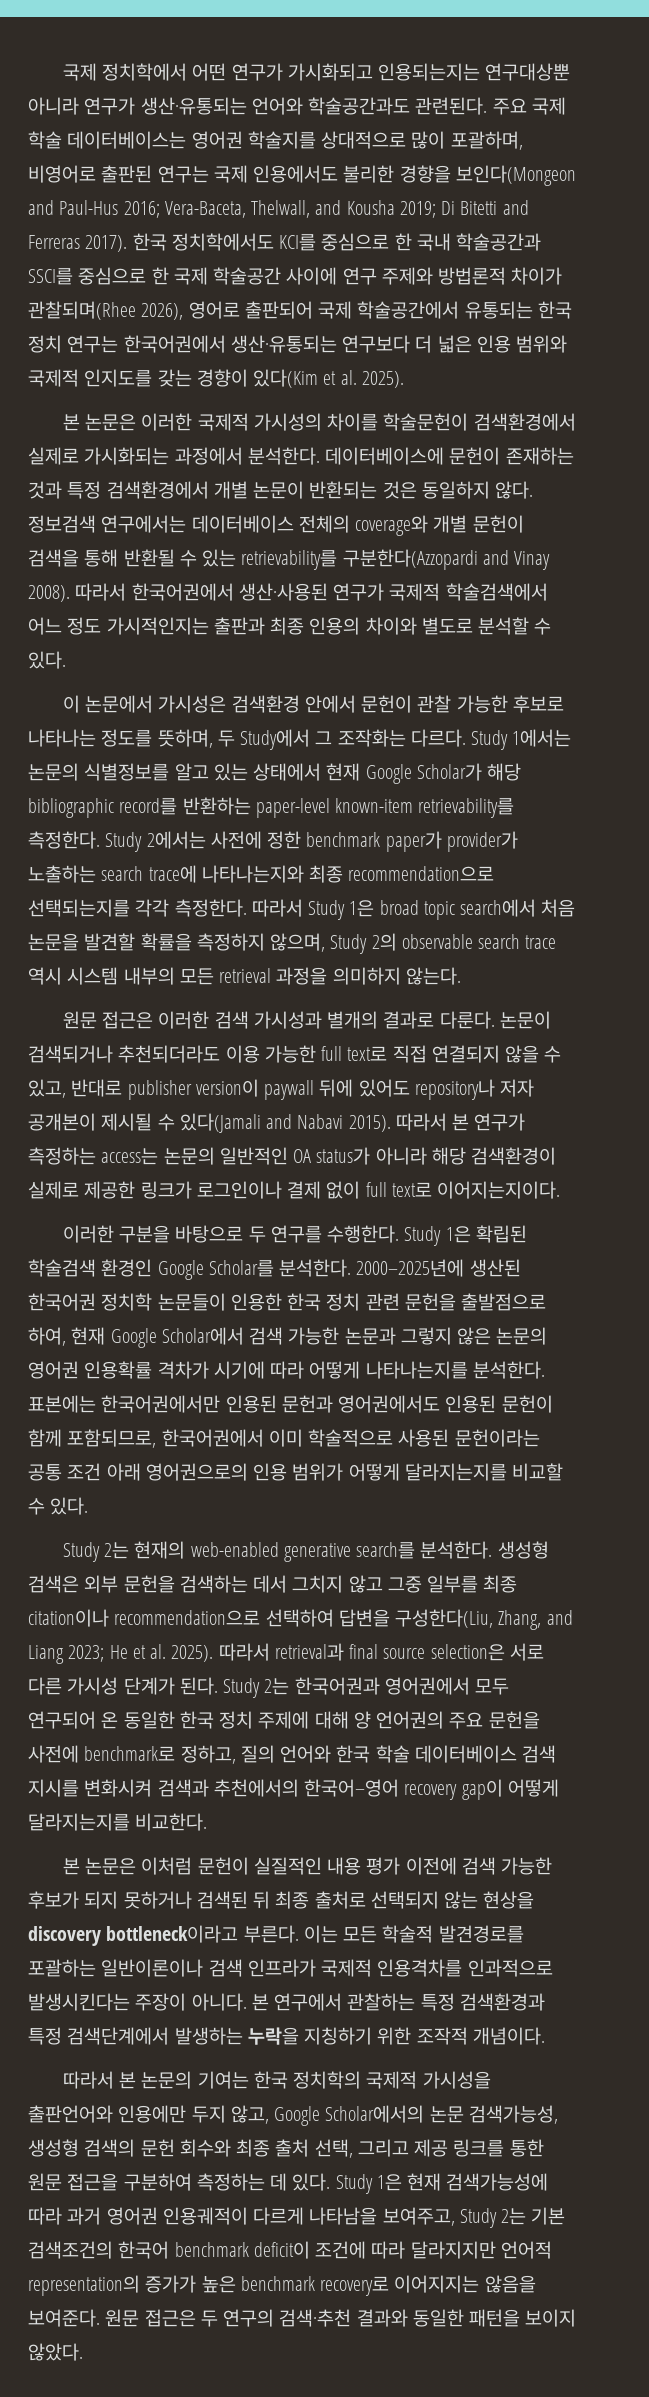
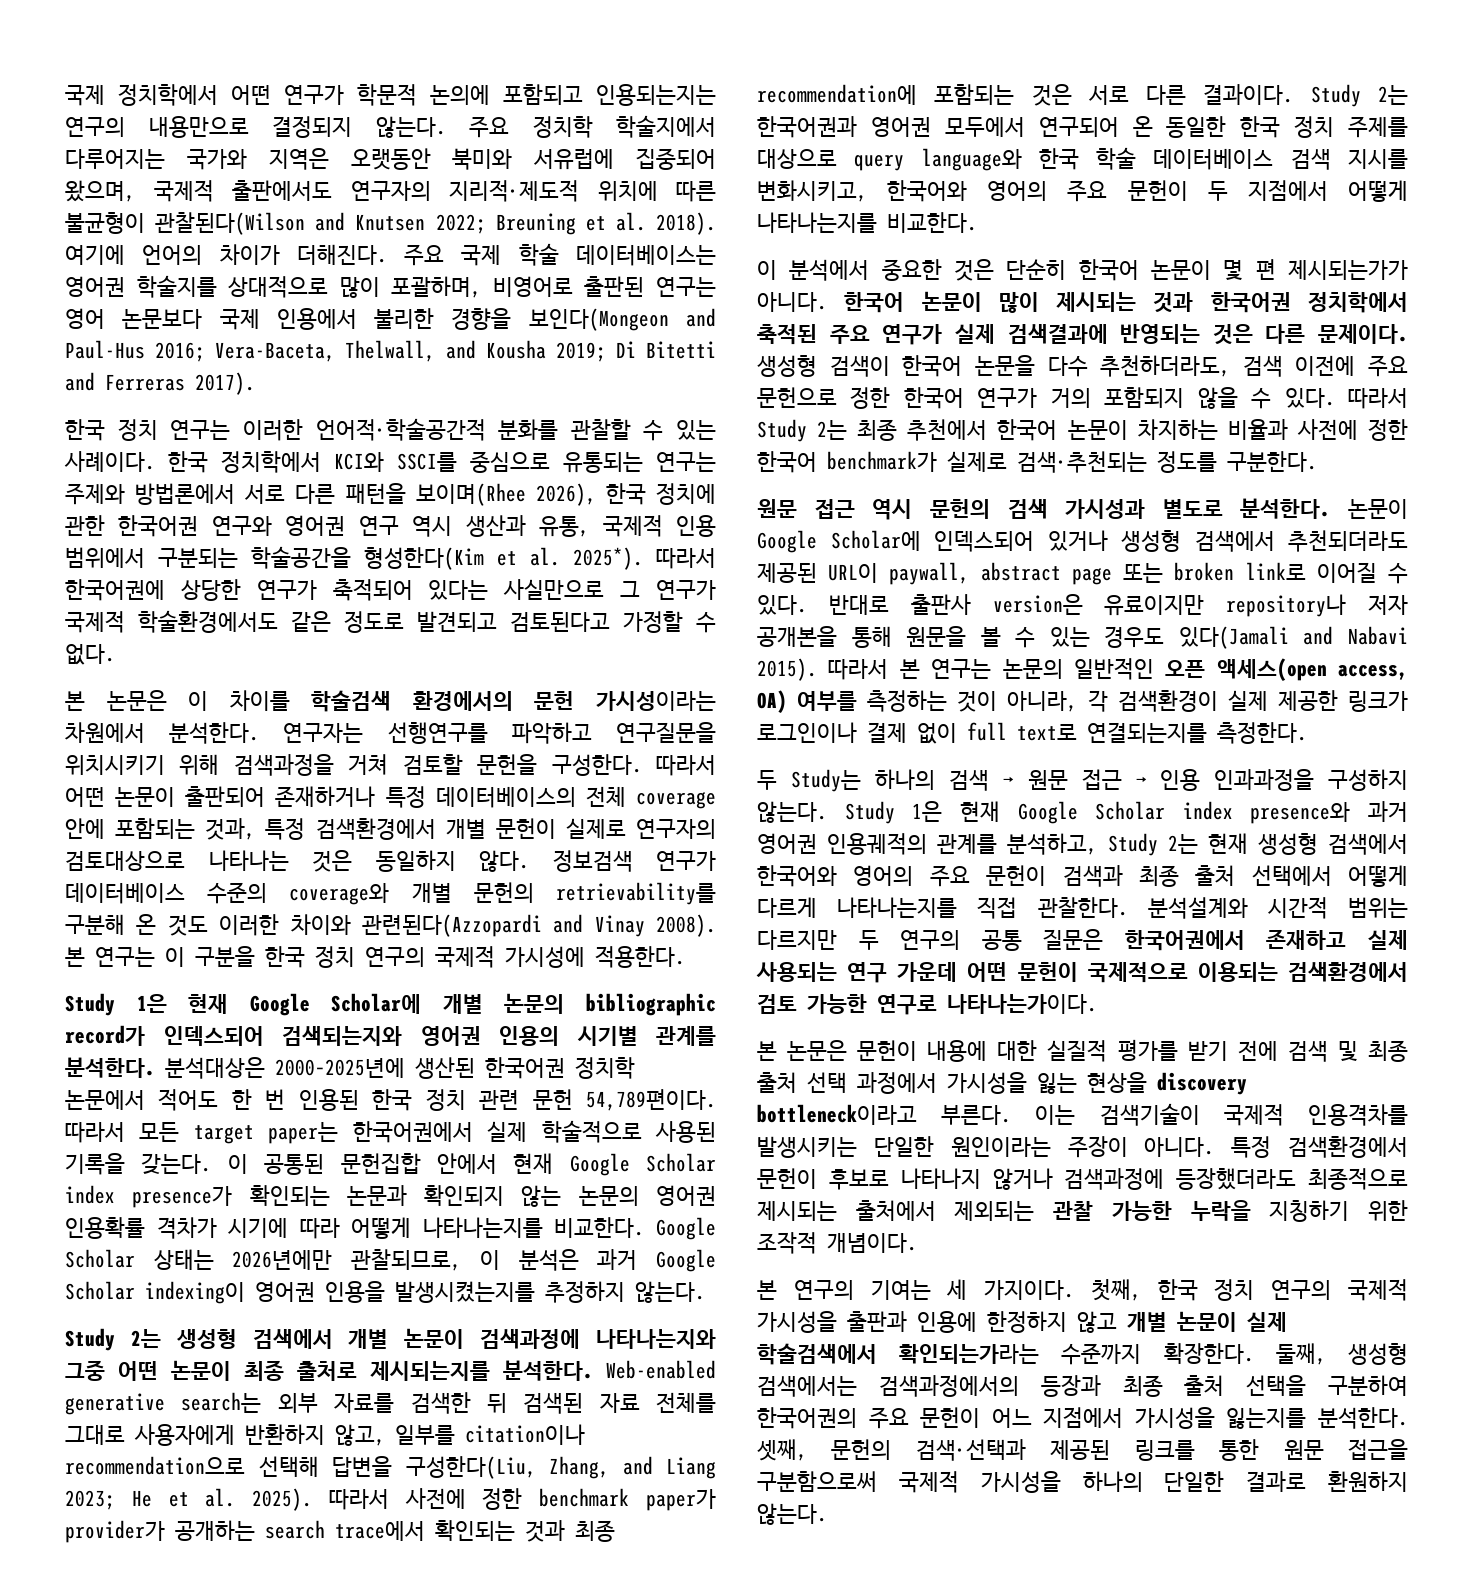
[287,63,571,81] [28,97,488,115] 가시화되고 인용되는지는 연구대상뿐 아니라 연구가 생산·유통되는 언어와 학술공간과도 관련된다. -> [357,84,716,106] [65,115,716,138] [65,148,716,170] [65,180,716,202] [65,212,716,235] [65,244,387,265] 학문적 논의에 포함되고 인용되는지는 연구의 내용만으로 결정되지 않는다. 주요 정치학 학술지에서 다루어지는 국가와 지역은 오랫동안 북미와 서유럽에 집중되어 왔으며, 국제적 출판에서도 연구자의 지리적·제도적 위치에 따른 불균형이 관찰된다(Wilson and Knutsen 2022; Breuning et al. 2018). 여기에 언어의 차이가 더해진다.
[213,165,339,183] 국제 인용에서도 -> [65,308,357,330] 영어 논문보다 국제 인용에서
[132,233,542,251] [28,267,563,285] [28,301,572,320] [28,335,568,353] [28,369,404,388] [62,413,576,431] [28,447,574,465] [28,481,534,499] [28,515,524,536] [28,549,551,570] [28,583,548,602] [28,617,552,635] [28,651,66,669] [62,695,564,713] [28,729,572,750] [28,763,522,784] [28,797,515,818] [28,831,518,852] [28,865,495,883] [28,899,576,920] [28,933,557,954] [28,967,461,985] [62,1011,551,1029] [28,1045,562,1063] [28,1079,535,1100] [28,1113,526,1133] [28,1147,557,1165] [28,1181,561,1199] [62,1225,527,1246] [28,1259,521,1280] [28,1293,547,1311] [28,1327,492,1348] 한국 정치학에서도 KCI를 중심으로 한 국내 학술공간과 SSCI를 중심으로 한 국제 학술공간 사이에 연구 주제와 방법론적 차이가 관찰되며(Rhee 2026), 영어로 출판되어 국제 학술공간에서 유통되는 한국 정치 연구는 한국어권에서 생산·유통되는 연구보다 더 넓은 인용 범위와 국제적 인지도를 갖는 경향이 있다(Kim et al. 2025). // 본 논문은 이러한 국제적 가시성의 차이를 학술문헌이 검색환경에서 실제로 가시화되는 과정에서 분석한다. 데이터베이스에 문헌이 존재하는 것과 특정 검색환경에서 개별 논문이 반환되는 것은 동일하지 않다. 정보검색 연구에서는 데이터베이스 전체의 coverage와 개별 문헌이 검색을 통해 반환될 수 있는 retrievability를 구분한다(Azzopardi and Vinay 2008). 따라서 한국어권에서 생산·사용된 연구가 국제적 학술검색에서 어느 정도 가시적인지는 출판과 최종 인용의 차이와 별도로 분석할 수 있다. // 이 논문에서 가시성은 검색환경 안에서 문헌이 관찰 가능한 후보로 나타나는 정도를 뜻하며, 두 Study에서 그 조작화는 다르다. Study 1에서는 논문의 식별정보를 알고 있는 상태에서 현재 Google Scholar가 해당 bibliographic record를 반환하는 paper-level known-item retrievability를 측정한다. Study 2에서는 사전에 정한 benchmark paper가 provider가 노출하는 search trace에 나타나는지와 최종 recommendation으로 선택되는지를 각각 측정한다. 따라서 Study 1은 broad topic search에서 처음 논문을 발견할 확률을 측정하지 않으며, Study 2의 observable search trace 역시 시스템 내부의 모든 retrieval 과정을 의미하지 않는다. // 원문 접근은 이러한 검색 가시성과 별개의 결과로 다룬다. 논문이 검색되거나 추천되더라도 이용 가능한 full text로 직접 연결되지 않을 수 있고, 반대로 publisher version이 paywall 뒤에 있어도 repository나 저자 공개본이 제시될 수 있다(Jamali and Nabavi 2015). 따라서 본 연구가 측정하는 access는 논문의 일반적인 OA status가 아니라 해당 검색환경이 실제로 제공한 링크가 로그인이나 결제 없이 full text로 이어지는지이다. // 이러한 구분을 바탕으로 두 연구를 수행한다. Study 1은 확립된 학술검색 환경인 Google Scholar를 분석한다. 2000–2025년에 생산된 한국어권 정치학 논문들이 인용한 한국 정치 관련 문헌을 출발점으로 하여, 현재 Google Scholar에서 검색 가능한 논문과 그렇지 않은 -> [65,418,716,441] [64,451,716,473] [65,483,716,506] [65,515,717,537] [65,546,716,570] [65,579,716,601] [65,610,716,633] [65,644,115,665] [65,690,716,712] [65,722,716,744] [65,754,717,776] [65,786,716,809] [65,818,716,840] [65,850,716,872] [65,882,716,905] [65,914,716,937] [65,946,685,968] [65,993,716,1016] [65,1025,716,1047] [65,1057,635,1079] [65,1089,717,1111] [65,1120,717,1144] [65,1153,716,1176] [65,1185,562,1208] // 한국 정치 연구는 이러한 언어적·학술공간적 분화를 관찰할 수 있는 사례이다. 한국 정치학에서 KCI와 SSCI를 중심으로 유통되는 연구는 주제와 방법론에서 서로 다른 패턴을 보이며(Rhee 2026), 한국 정치에 관한 한국어권 연구와 영어권 연구 역시 생산과 유통, 국제적 인용 범위에서 구분되는 학술공간을 형성한다(Kim et al. 2025*). 따라서 한국어권에 상당한 연구가 축적되어 있다는 사실만으로 그 연구가 국제적 학술환경에서도 같은 정도로 발견되고 검토된다고 가정할 수 없다. // 본 논문은 이 차이를 학술검색 환경에서의 문헌 가시성이라는 차원에서 분석한다. 연구자는 선행연구를 파악하고 연구질문을 위치시키기 위해 검색과정을 거쳐 검토할 문헌을 구성한다. 따라서 어떤 논문이 출판되어 존재하거나 특정 데이터베이스의 전체 coverage 안에 포함되는 것과, 특정 검색환경에서 개별 문헌이 실제로 연구자의 검토대상으로 나타나는 것은 동일하지 않다. 정보검색 연구가 데이터베이스 수준의 coverage와 개별 문헌의 retrievability를 구분해 온 것도 이러한 차이와 관련된다(Azzopardi and Vinay 2008). 본 연구는 이 구분을 한국 정치 연구의 국제적 가시성에 적용한다. // Study 1은 현재 Google Scholar에 개별 논문의 bibliographic record가 인덱스되어 검색되는지와 영어권 인용의 시기별 관계를 분석한다. 분석대상은 2000–2025년에 생산된 한국어권 정치학 논문에서 적어도 한 번 인용된 한국 정치 관련 문헌 54,789편이다. 따라서 모든 target paper는 한국어권에서 실제 학술적으로 사용된 기록을 갖는다. 이 공통된 문헌집합 안에서 현재 Google Scholar index presence가 확인되는 논문과 확인되지 않는
[472,1361,545,1379] [28,1395,553,1413] [28,1429,540,1448] [28,1463,564,1481] [28,1497,89,1515] [62,1541,549,1562] [28,1575,518,1593] 분석한다. 표본에는 한국어권에서만 인용된 문헌과 영어권에서도 인용된 문헌이 함께 포함되므로, 한국어권에서 이미 학술적으로 사용된 문헌이라는 공통 조건 아래 영어권으로의 인용 범위가 어떻게 달라지는지를 비교할 수 있다. // Study 2는 현재의 web-enabled generative search를 분석한다. 생성형 검색은 외부 문헌을 검색하는 데서 그치지 않고 그중 일부를 최종 -> [554,1217,716,1240] [65,1249,716,1272] [65,1281,705,1304] [65,1328,716,1351] [65,1360,716,1381] [65,1392,716,1415] [65,1424,455,1446] 비교한다. Google Scholar 상태는 2026년에만 관찰되므로, 이 분석은 과거 Google Scholar indexing이 영어권 인용을 발생시켰는지를 추정하지 않는다. // Study 2는 생성형 검색에서 개별 논문이 검색과정에 나타나는지와 그중 어떤 논문이 최종 출처로 제시되는지를 분석한다. Web-enabled generative search는 외부 자료를 검색한 뒤 검색된 자료 전체를 그대로 사용자에게 반환하지 않고, 일부를
[265,1609,334,1627] 선택하여 -> [258,1456,319,1477] 선택해
[274,1643,544,1661] [28,1677,218,1695] retrieval과 final source selection은 서로 다른 가시성 단계가 된다. -> [404,1488,716,1511] [65,1520,615,1543] [757,84,1294,106] 사전에 정한 benchmark paper가 provider가 공개하는 search trace에서 확인되는 것과 최종 recommendation에 포함되는 것은 서로 다른 결과이다.
[384,1677,510,1695] 영어권에서 모두 -> [870,116,1025,137] 영어권 모두에서
[258,1711,540,1729] [28,1745,332,1764] 주제에 대해 양 언어권의 주요 문헌을 사전에 benchmark로 정하고, 질의 언어와 -> [1348,116,1408,138] [757,148,1022,171] 주제를 대상으로 query language와
[84,1779,559,1800] [28,1813,208,1831] [62,1857,553,1875] [28,1891,479,1909] 변화시켜 검색과 추천에서의 한국어–영어 recovery gap이 어떻게 달라지는지를 비교한다. // 본 논문은 이처럼 문헌이 실질적인 내용 평가 이전에 검색 가능한 후보가 되지 못하거나 검색된 뒤 최종 출처로 선택되지 않는 -> [757,180,1408,202] [757,212,977,233] [757,259,1408,281] [757,291,1408,313] [757,324,1408,345] [757,355,1408,377] [757,387,1408,409] [757,419,1408,442] [757,451,1317,473] [757,498,1408,520] [757,530,1408,553] [757,562,1408,585] [757,594,1408,617] [757,626,1408,649] [757,658,1408,681] [757,690,1408,713] [757,722,1307,744] [757,769,1408,792] [757,801,1408,824] [757,833,1408,856] [757,865,1408,887] [757,897,1408,919] [757,929,1408,951] [756,962,1408,983] [757,994,1097,1015] [757,1039,1408,1062] [757,1072,1077,1094] 변화시키고, 한국어와 영어의 주요 문헌이 두 지점에서 어떻게 나타나는지를 비교한다. // 이 분석에서 중요한 것은 단순히 한국어 논문이 몇 편 제시되는가가 아니다. 한국어 논문이 많이 제시되는 것과 한국어권 정치학에서 축적된 주요 연구가 실제 검색결과에 반영되는 것은 다른 문제이다. 생성형 검색이 한국어 논문을 다수 추천하더라도, 검색 이전에 주요 문헌으로 정한 한국어 연구가 거의 포함되지 않을 수 있다. 따라서 Study 2는 최종 추천에서 한국어 논문이 차지하는 비율과 사전에 정한 한국어 benchmark가 실제로 검색·추천되는 정도를 구분한다. // 원문 접근 역시 문헌의 검색 가시성과 별도로 분석한다. 논문이 Google Scholar에 인덱스되어 있거나 생성형 검색에서 추천되더라도 제공된 URL이 paywall, abstract page 또는 broken link로 이어질 수 있다. 반대로 출판사 version은 유료이지만 repository나 저자 공개본을 통해 원문을 볼 수 있는 경우도 있다(Jamali and Nabavi 2015). 따라서 본 연구는 논문의 일반적인 오픈 액세스(open access, OA) 여부를 측정하는 것이 아니라, 각 검색환경이 실제 제공한 링크가 로그인이나 결제 없이 full text로 연결되는지를 측정한다. // 두 Study는 하나의 검색 → 원문 접근 → 인용 인과과정을 구성하지 않는다. Study 1은 현재 Google Scholar index presence와 과거 영어권 인용궤적의 관계를 분석하고, Study 2는 현재 생성형 검색에서 한국어와 영어의 주요 문헌이 검색과 최종 출처 선택에서 어떻게 다르게 나타나는지를 직접 관찰한다. 분석설계와 시간적 범위는 다르지만 두 연구의 공통 질문은 한국어권에서 존재하고 실제 사용되는 연구 가운데 어떤 문헌이 국제적으로 이용되는 검색환경에서 검토 가능한 연구로 나타나는가이다. // 본 논문은 문헌이 내용에 대한 실질적 평가를 받기 전에 검색 및 최종 출처 선택 과정에서 가시성을 잃는
[343,1925,524,1943] [28,1959,553,1977] [28,1993,545,2011] [28,2027,243,2045] 모든 학술적 발견경로를 포괄하는 일반이론이나 검색 인프라가 국제적 인용격차를 인과적으로 발생시킨다는 주장이 아니다. 본 연구에서 관찰하는 특정 검색환경과 특정 검색단계에서 발생하는 -> [1099,1103,1408,1126] [757,1136,1408,1158] [757,1168,1408,1190] [757,1200,1172,1221] 검색기술이 국제적 인용격차를 발생시키는 단일한 원인이라는 주장이 아니다. 특정 검색환경에서 문헌이 후보로 나타나지 않거나 검색과정에 등장했더라도 최종적으로 제시되는 출처에서 제외되는 관찰 가능한
[62,2071,491,2089] [28,2105,558,2126] [28,2139,544,2158] [28,2173,549,2194] [28,2207,566,2228] [28,2241,552,2259] [28,2275,536,2296] [28,2309,577,2327] [28,2343,83,2361] 따라서 본 논문의 기여는 한국 정치학의 국제적 가시성을 출판언어와 인용에만 두지 않고, Google Scholar에서의 논문 검색가능성, 생성형 검색의 문헌 회수와 최종 출처 선택, 그리고 제공 링크를 통한 원문 접근을 구분하여 측정하는 데 있다. Study 1은 현재 검색가능성에 따라 과거 영어권 인용궤적이 다르게 나타남을 보여주고, Study 2는 기본 검색조건의 한국어 benchmark deficit이 조건에 따라 달라지지만 언어적 representation의 증가가 높은 benchmark recovery로 이어지지는 않음을 보여준다. 원문 접근은 두 연구의 검색·추천 결과와 동일한 패턴을 보이지 않았다. -> [757,1279,1408,1301] [757,1311,1287,1333] [757,1343,1408,1365] [757,1375,1408,1397] [757,1407,1408,1429] [757,1439,1408,1461] [757,1471,1408,1493] [757,1503,827,1525] 본 연구의 기여는 세 가지이다. 첫째, 한국 정치 연구의 국제적 가시성을 출판과 인용에 한정하지 않고 개별 논문이 실제 학술검색에서 확인되는가라는 수준까지 확장한다. 둘째, 생성형 검색에서는 검색과정에서의 등장과 최종 출처 선택을 구분하여 한국어권의 주요 문헌이 어느 지점에서 가시성을 잃는지를 분석한다. 셋째, 문헌의 검색·선택과 제공된 링크를 통한 원문 접근을 구분함으로써 국제적 가시성을 하나의 단일한 결과로 환원하지 않는다.

